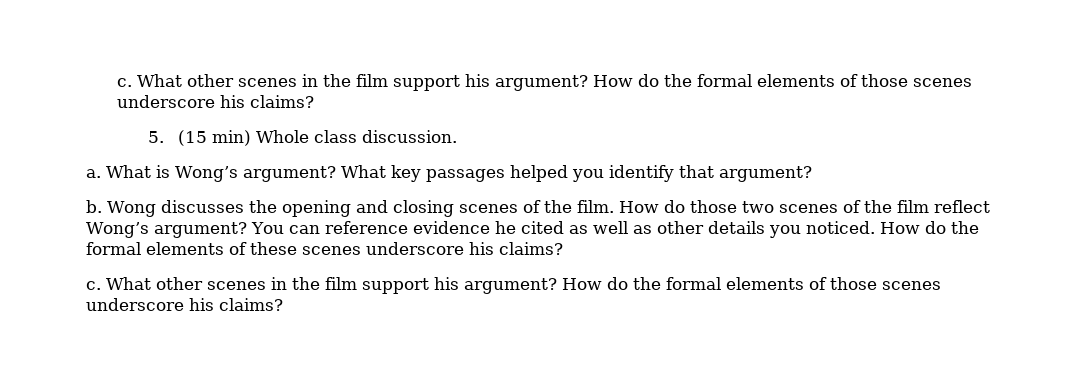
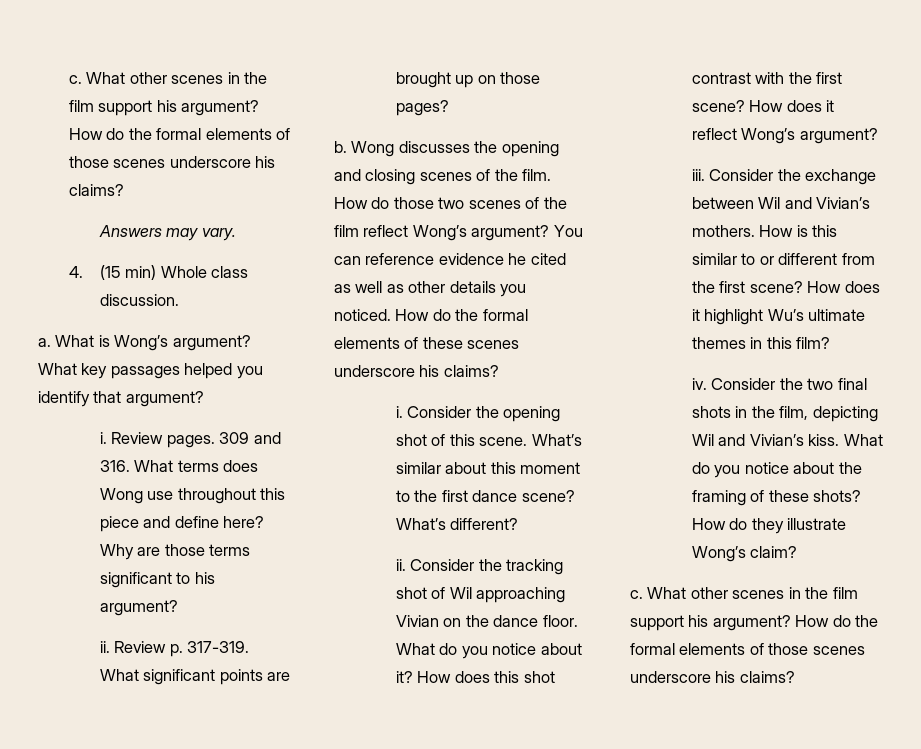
[147,131,164,143] 5. -> [98,225,236,241] [68,266,83,278] Answers may vary. // 4.
(812, 174) none -> [99,432,281,448] [99,460,259,472] [99,488,286,504] [99,516,265,532] [99,544,251,560] [99,572,215,588] [99,600,178,616] [99,641,250,657] [99,669,291,685] [395,72,541,88] [395,100,449,116] // i. Review pages. 309 and 316. What terms does Wong use throughout this piece and define here? Why are those terms significant to his argument? // ii. Review p. 317-319. What significant points are brought up on those pages?
(563, 248) none -> [395,406,561,422] [395,434,582,446] [395,462,581,474] [395,490,575,502] [395,518,519,530] [395,559,564,575] [395,587,566,603] [395,615,578,627] [395,643,582,659] [395,671,555,683] [691,72,843,84] [691,100,835,112] [691,128,878,144] [691,169,877,185] [691,197,871,209] [691,225,838,237] [691,253,875,265] [691,281,880,293] [691,309,866,325] [691,337,831,349] [691,378,867,390] [691,406,878,422] [691,434,883,446] [691,462,862,478] [691,490,862,506] [691,518,847,534] [691,546,798,562] // i. Consider the opening shot of this scene. What’s similar about this moment to the first dance scene? What’s different? // ii. Consider the tracking shot of Wil approaching Vivian on the dance floor. What do you notice about it? How does this shot contrast with the first scene? How does it reflect Wong’s argument? // iii. Consider the exchange between Wil and Vivian’s mothers. How is this similar to or different from the first scene? How does it highlight Wu’s ultimate themes in this film? // iv. Consider the two final shots in the film, depicting Wil and Vivian’s kiss. What do you notice about the framing of these shots? How do they illustrate Wong’s claim?

